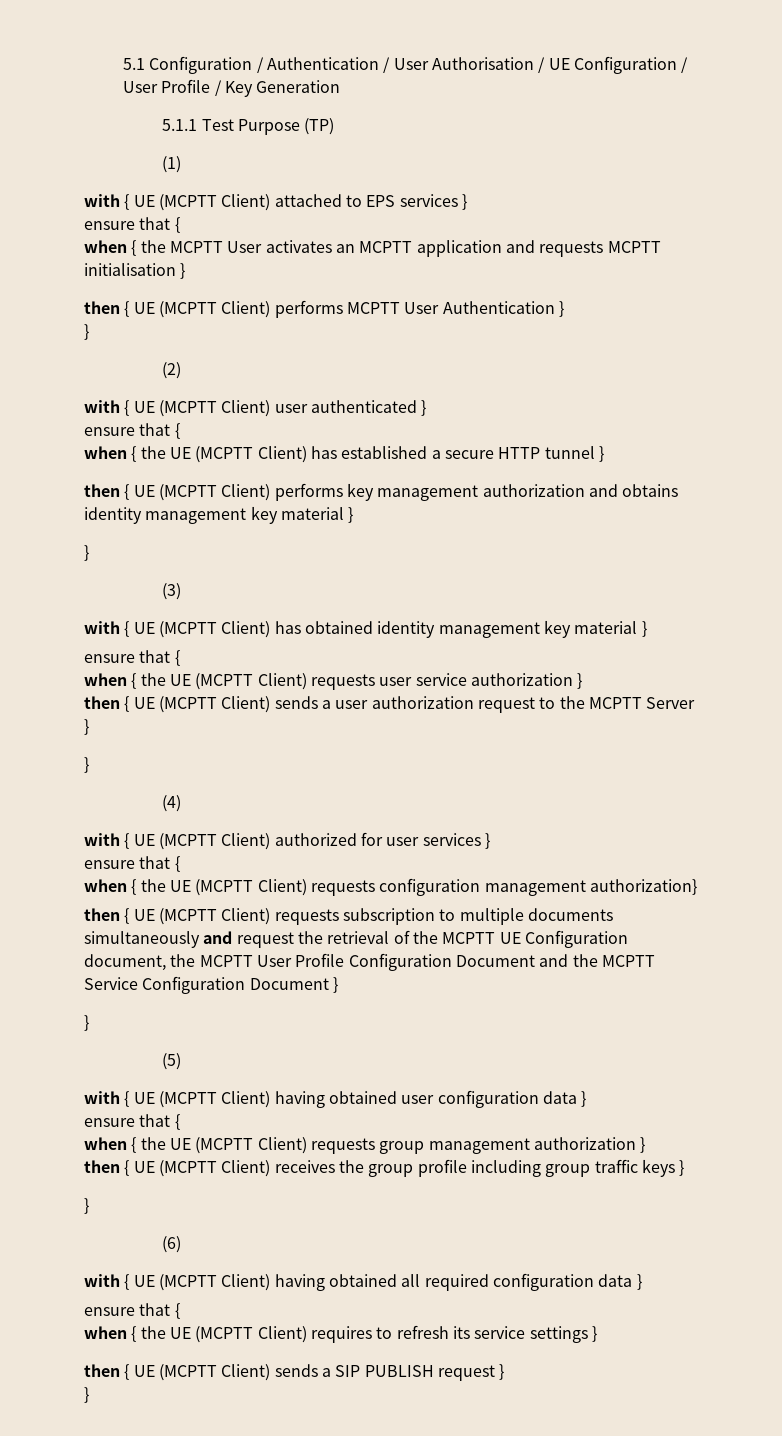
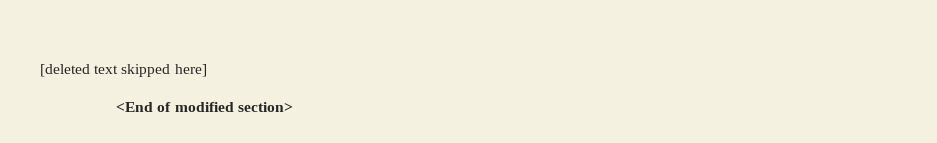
[123,56,689,74] [123,79,341,97] [162,118,335,135] [162,156,182,173] [84,194,467,211] [84,217,180,233] [84,240,661,257] [84,263,186,279] [84,300,564,318] [84,324,89,340] [162,362,182,379] [84,400,427,417] [84,423,180,439] [84,446,604,463] [84,483,679,501] [84,506,354,524] [84,545,89,561] [162,583,182,600] [84,620,647,638] [84,650,180,666] [84,673,583,690] [84,696,696,713] [84,719,89,735] [84,757,89,773] [162,795,182,812] [84,832,490,850] [84,856,180,872] [84,878,697,896] [84,908,613,925] [84,930,628,948] [84,953,655,971] [84,976,338,994] [84,1015,89,1031] [162,1053,182,1070] [84,1090,587,1108] [84,1114,180,1130] [84,1137,646,1154] [84,1159,685,1177] [84,1198,89,1214] [162,1236,182,1253] [84,1273,642,1291] [84,1303,180,1319] [84,1325,597,1343] [84,1364,505,1381] [84,1387,89,1403] 5.1 Configuration / Authentication / User Authorisation / UE Configuration / User Profile / Key Generation // 5.1.1 Test Purpose (TP) // (1) // with { UE (MCPTT Client) attached to EPS services } // ensure that { // when { the MCPTT User activates an MCPTT application and requests MCPTT initialisation } // then { UE (MCPTT Client) performs MCPTT User Authentication } // } // (2) // with { UE (MCPTT Client) user authenticated } // ensure that { // when { the UE (MCPTT Client) has established a secure HTTP tunnel } // then { UE (MCPTT Client) performs key management authorization and obtains identity management key material } // } // (3) // with { UE (MCPTT Client) has obtained identity management key material } // ensure that { // when { the UE (MCPTT Client) requests user service authorization } // then { UE (MCPTT Client) sends a user authorization request to the MCPTT Server } // } // (4) // with { UE (MCPTT Client) authorized for user services } // ensure that { // when { the UE (MCPTT Client) requests configuration management authorization} // then { UE (MCPTT Client) requests subscription to multiple documents simultaneously and request the retrieval of the MCPTT UE Configuration document, the MCPTT User Profile Configuration Document and the MCPTT Service Configuration Document } // } // (5) // with { UE (MCPTT Client) having obtained user configuration data } // ensure that { // when { the UE (MCPTT Client) requests group management authorization } // then { UE (MCPTT Client) receives the group profile including group traffic keys } // } // (6) // with { UE (MCPTT Client) having obtained all required configuration data } // ensure that { // when { the UE (MCPTT Client) requires to refresh its service settings } // then { UE (MCPTT Client) sends a SIP PUBLISH request } // } -> [40,64,207,77] [116,102,293,112] [deleted text skipped here] // <End of modified section>

